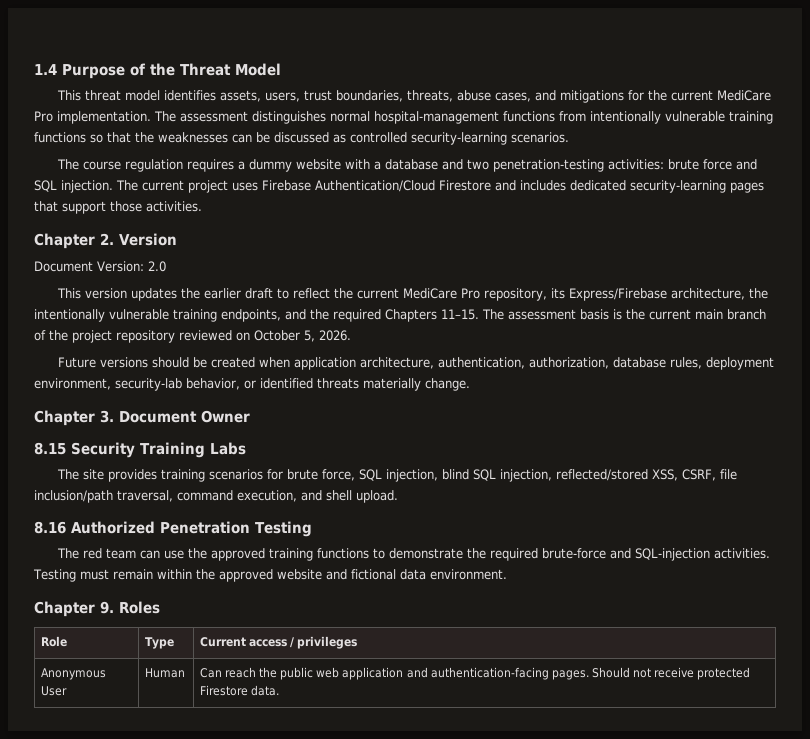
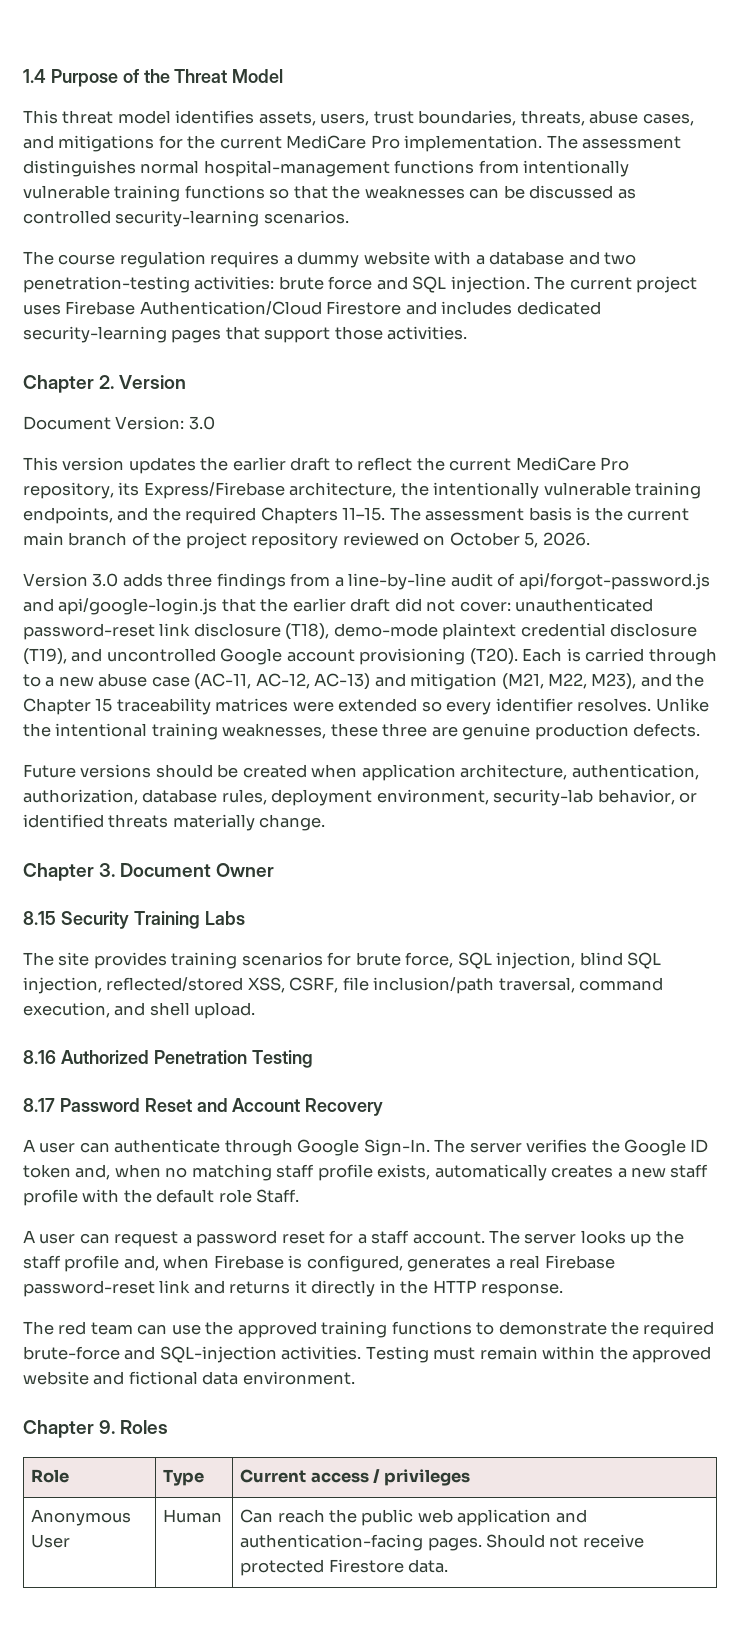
[147,261,166,272] 2.0 -> [188,416,215,430] 3.0
(351, 335) none -> [23,573,710,590] [23,598,654,615] [23,623,698,640] [23,648,717,665] [23,673,705,690] [23,698,709,715] [23,723,701,740] // Version 3.0 adds three findings from a line-by-line audit of api/forgot-password.js and api/google-login.js that the earlier draft did not cover: unauthenticated password-reset link disclosure (T18), demo-mode plaintext credential disclosure (T19), and uncontrolled Google account provisioning (T20). Each is carried through to a new abuse case (AC-11, AC-12, AC-13) and mitigation (M21, M22, M23), and the Chapter 15 traceability matrices were extended so every identifier resolves. Unlike the intentional training weaknesses, these three are genuine production defects.
(312, 529) none -> [23,1098,384,1116] [23,1139,709,1156] [23,1164,709,1181] [23,1189,300,1206] [23,1230,684,1247] [23,1255,615,1272] [23,1280,564,1297] // 8.17 Password Reset and Account Recovery // A user can authenticate through Google Sign-In. The server verifies the Google ID token and, when no matching staff profile exists, automatically creates a new staff profile with the default role Staff. // A user can request a password reset for a staff account. The server looks up the staff profile and, when Firebase is configured, generates a real Firebase password-reset link and returns it directly in the HTTP response.

